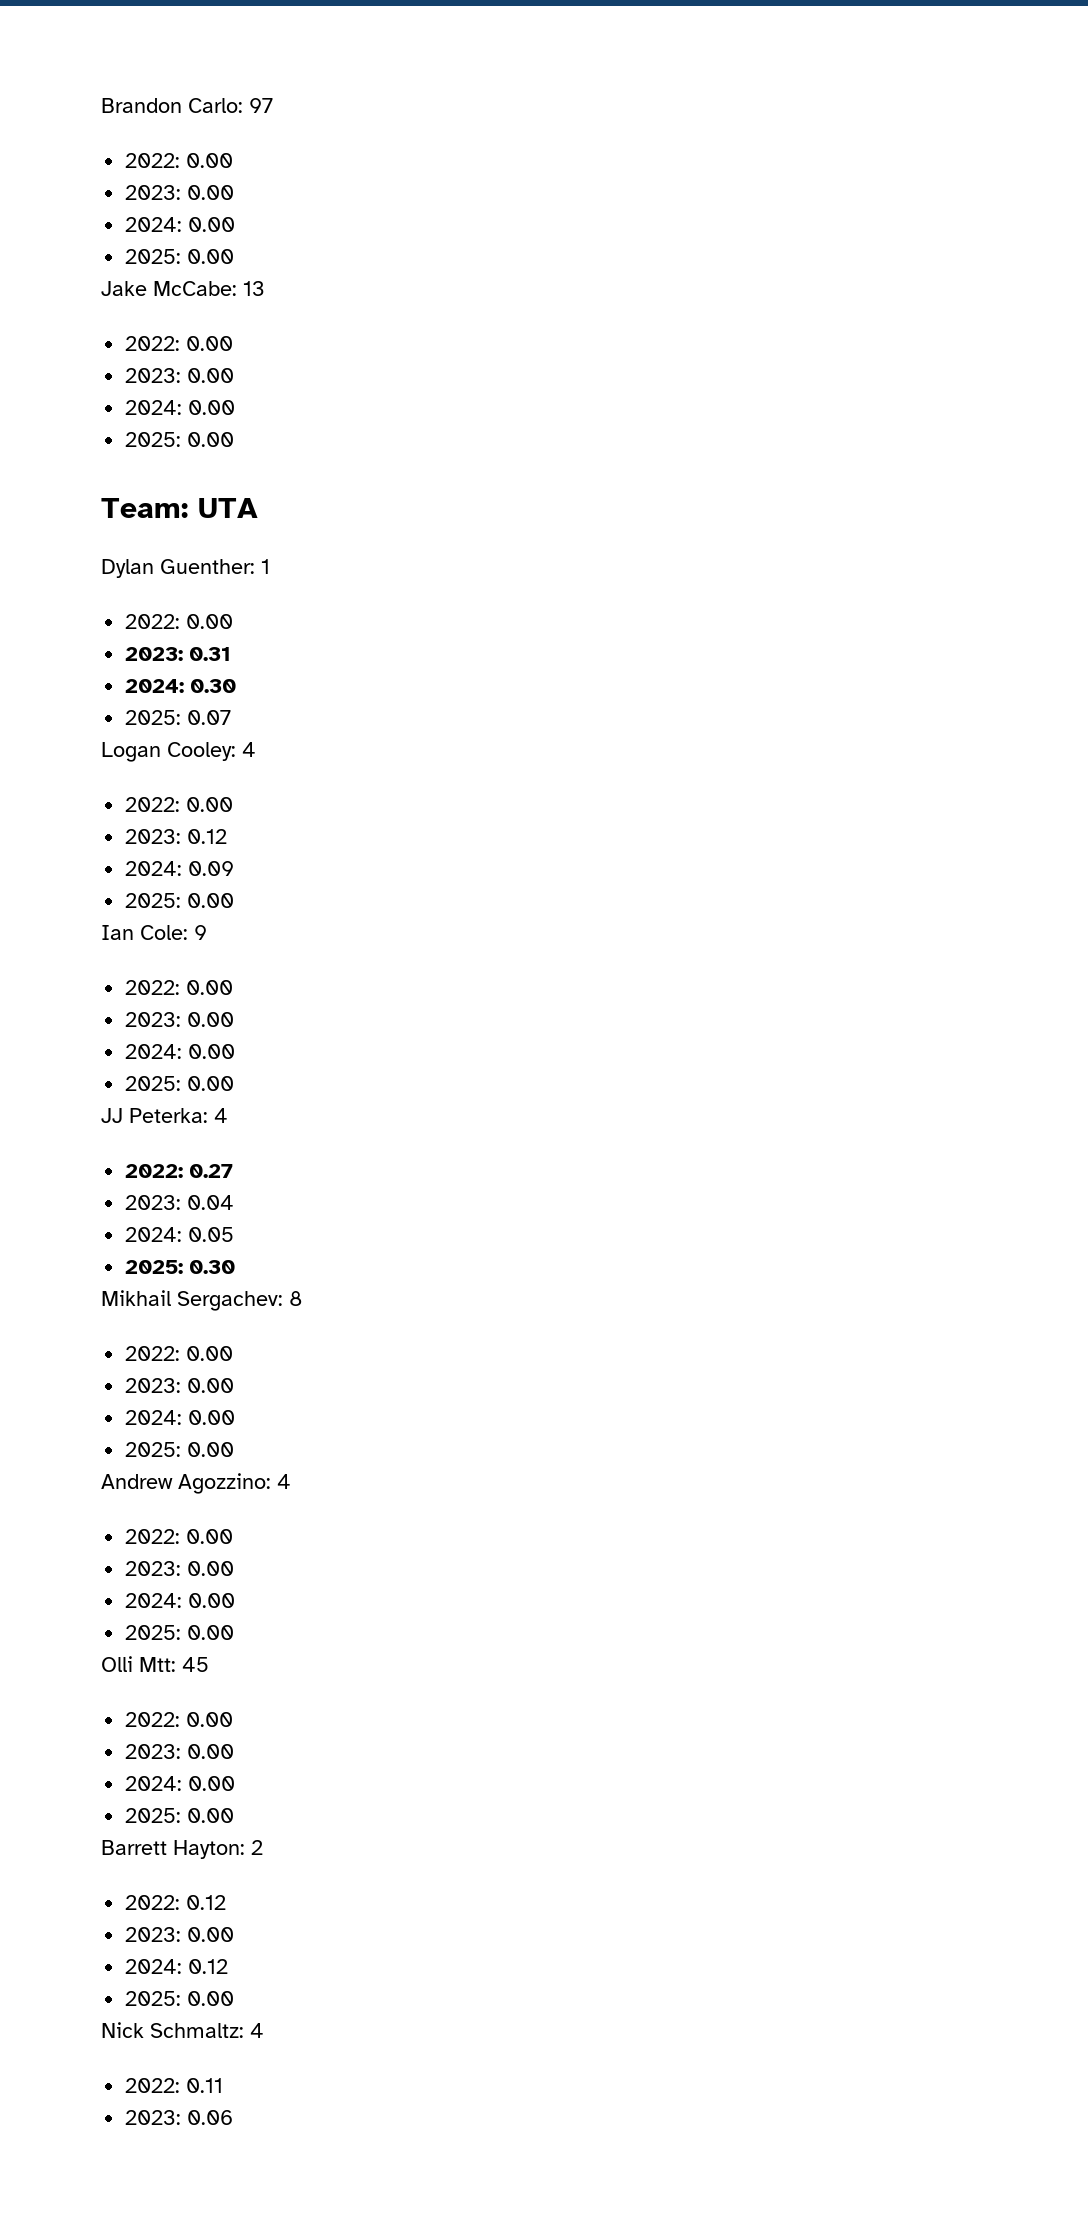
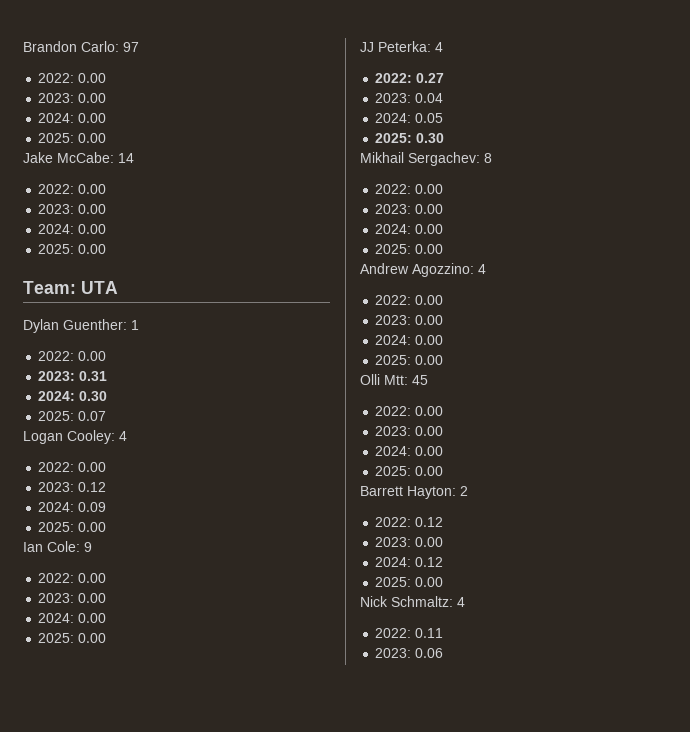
[243,281,265,296] 13 -> [118,153,134,163] 14

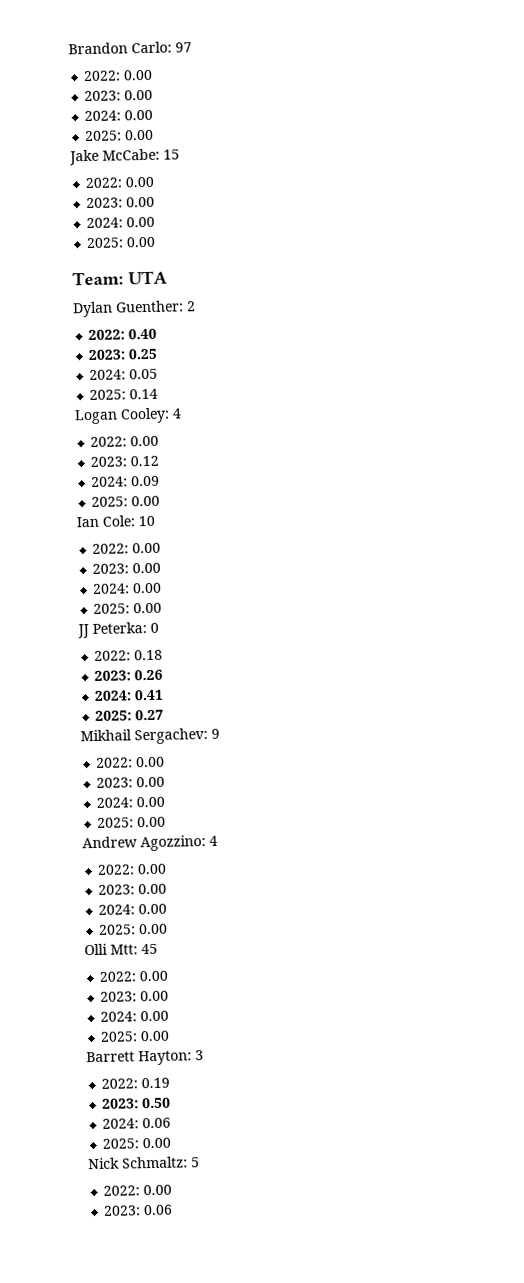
[118,153,134,163] 14 -> [163,149,180,160] 15
[131,320,139,330] [38,351,107,361] [38,371,108,381] [38,391,108,401] [38,411,107,421] 1 // 2022: 0.00 // 2023: 0.31 // 2024: 0.30 // 2025: 0.07 -> [186,301,196,312] [88,328,158,341] [88,348,159,361] [89,368,159,381] [89,388,159,400] 2 // 2022: 0.40 // 2023: 0.25 // 2024: 0.05 // 2025: 0.14
[84,542,92,552] 9 -> [138,515,155,527] 10
[435,42,443,52] [375,73,445,83] [375,93,444,103] [375,113,444,123] [375,133,445,143] 4 // 2022: 0.27 // 2023: 0.04 // 2024: 0.05 // 2025: 0.30 -> [150,622,159,633] [94,649,164,661] [94,669,164,681] [94,689,165,701] [95,709,165,721] 0 // 2022: 0.18 // 2023: 0.26 // 2024: 0.41 // 2025: 0.27
[484,153,492,163] 8 -> [211,728,220,739] 9
[460,486,468,496] [375,517,444,527] [375,537,444,547] [375,557,444,567] 2 // 2022: 0.12 // 2023: 0.00 // 2024: 0.12 -> [195,1050,204,1061] [101,1077,171,1089] [102,1097,172,1109] [102,1117,172,1129] 3 // 2022: 0.19 // 2023: 0.50 // 2024: 0.06
[457,597,465,607] [375,628,444,638] 4 // 2022: 0.11 -> [191,1157,200,1168] [103,1184,173,1196] 5 // 2022: 0.00

